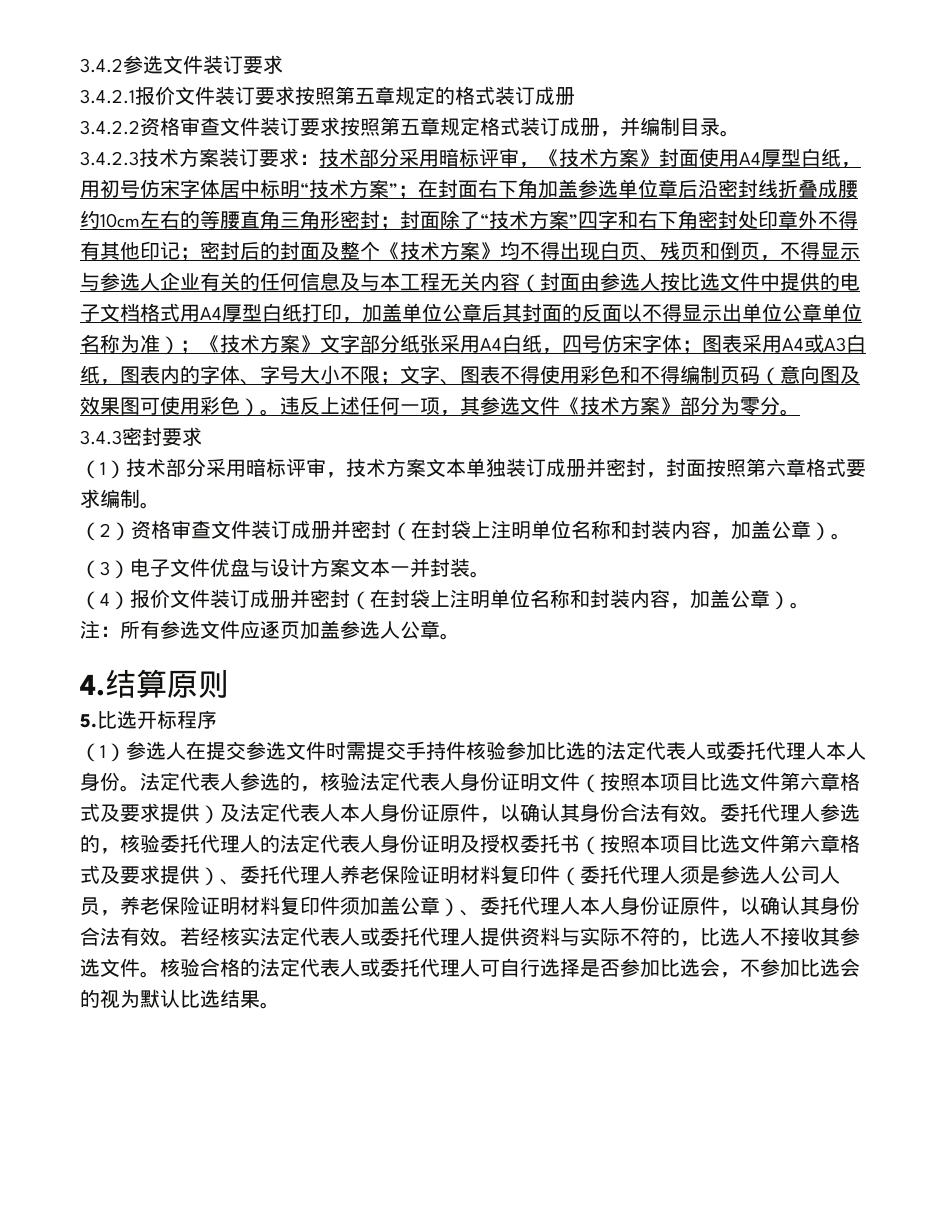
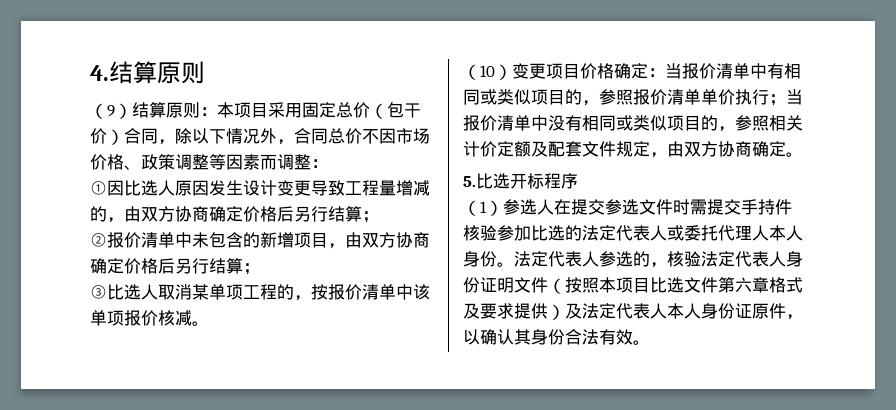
[80,55,283,74] [80,86,575,105] [80,117,740,137] [80,148,861,168] [80,179,858,199] [80,210,858,230] [80,241,860,261] [80,272,860,293] [80,303,862,323] [80,334,866,355] [80,365,860,386] [80,396,800,417] [80,427,202,446] [80,458,866,479] [80,489,160,509] [80,520,851,541] [80,558,490,579] [80,589,810,610] [80,620,460,640] [80,669,229,698] 3.4.2参选文件装订要求 // 3.4.2.1报价文件装订要求按照第五章规定的格式装订成册 // 3.4.2.2资格审查文件装订要求按照第五章规定格式装订成册，并编制目录。 // 3.4.2.3技术方案装订要求：技术部分采用暗标评审，《技术方案》封面使用A4厚型白纸，用初号仿宋字体居中标明“技术方案”；在封面右下角加盖参选单位章后沿密封线折叠成腰约10cm左右的等腰直角三角形密封；封面除了“技术方案”四字和右下角密封处印章外不得有其他印记；密封后的封面及整个《技术方案》均不得出现白页、残页和倒页，不得显示与参选人企业有关的任何信息及与本工程无关内容（封面由参选人按比选文件中提供的电子文档格式用A4厚型白纸打印，加盖单位公章后其封面的反面以不得显示出单位公章单位名称为准）；《技术方案》文字部分纸张采用A4白纸，四号仿宋字体；图表采用A4或A3白纸，图表内的字体、字号大小不限；文字、图表不得使用彩色和不得编制页码（意向图及效果图可使用彩色）。违反上述任何一项，其参选文件《技术方案》部分为零分。 // 3.4.3密封要求 // （1）技术部分采用暗标评审，技术方案文本单独装订成册并密封，封面按照第六章格式要求编制。 // （2）资格审查文件装订成册并密封（在封袋上注明单位名称和封装内容，加盖公章）。 // （3）电子文件优盘与设计方案文本一并封装。 // （4）报价文件装订成册并密封（在封袋上注明单位名称和封装内容，加盖公章）。 // 注：所有参选文件应逐页加盖参选人公章。 // 4.结算原则 -> [90,61,205,84] [90,102,421,119] [90,128,430,145] [90,154,328,170] [90,180,430,196] [90,206,379,223] [90,232,430,249] [90,258,260,275] [90,284,430,301] [90,310,209,326] [463,63,801,80] [463,89,803,106] [463,115,803,132] [463,141,803,158] 4.结算原则 // （9）结算原则：本项目采用固定总价（包干价）合同，除以下情况外，合同总价不因市场价格、政策调整等因素而调整： // ①因比选人原因发生设计变更导致工程量增减的，由双方协商确定价格后另行结算； // ②报价清单中未包含的新增项目，由双方协商确定价格后另行结算； // ③比选人取消某单项工程的，按报价清单中该单项报价核减。 // （10）变更项目价格确定：当报价清单中有相同或类似项目的，参照报价清单单价执行；当报价清单中没有相同或类似项目的，参照相关计价定额及配套文件规定，由双方协商确定。
[720,803,860,822] [80,834,860,855] [80,865,840,886] [80,896,860,917] [80,927,860,947] [80,958,860,978] [80,989,280,1009] 委托代理人参选的，核验委托代理人的法定代表人身份证明及授权委托书（按照本项目比选文件第六章格式及要求提供）、委托代理人养老保险证明材料复印件（委托代理人须是参选人公司人员，养老保险证明材料复印件须加盖公章）、委托代理人本人身份证原件，以确认其身份合法有效。若经核实法定代表人或委托代理人提供资料与实际不符的，比选人不接收其参选文件。核验合格的法定代表人或委托代理人可自行选择是否参加比选会，不参加比选会的视为默认比选结果。 -> (650, 342) none

